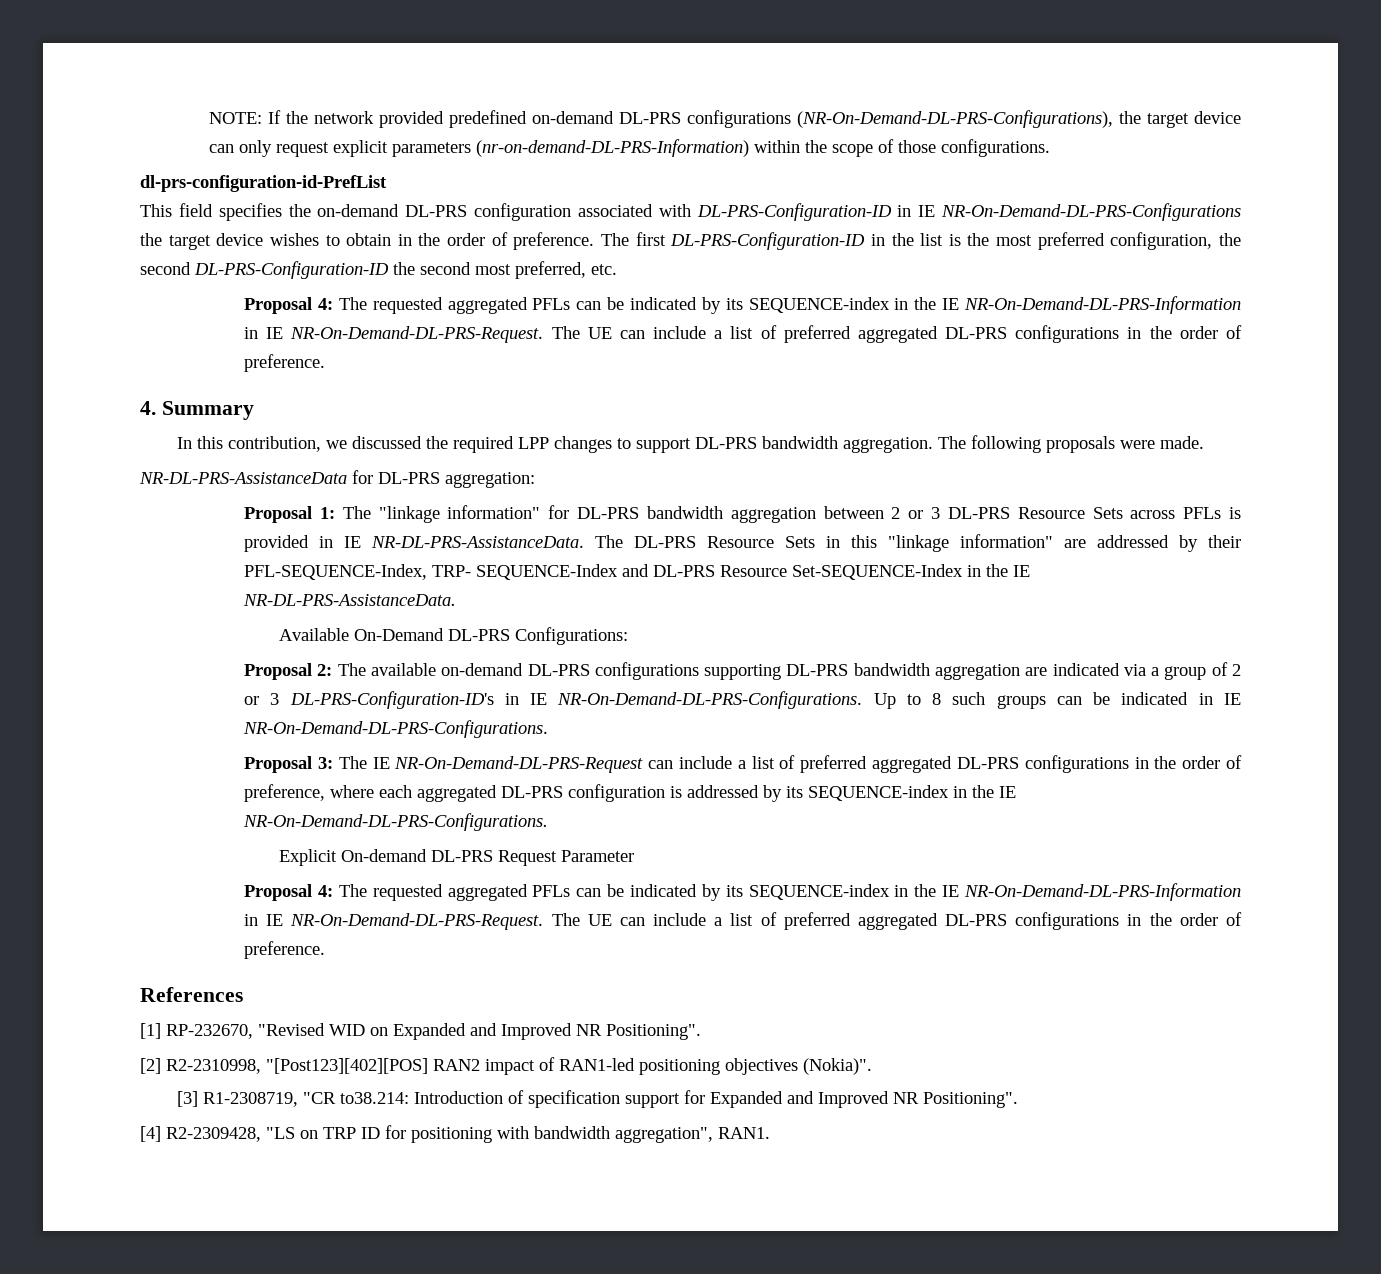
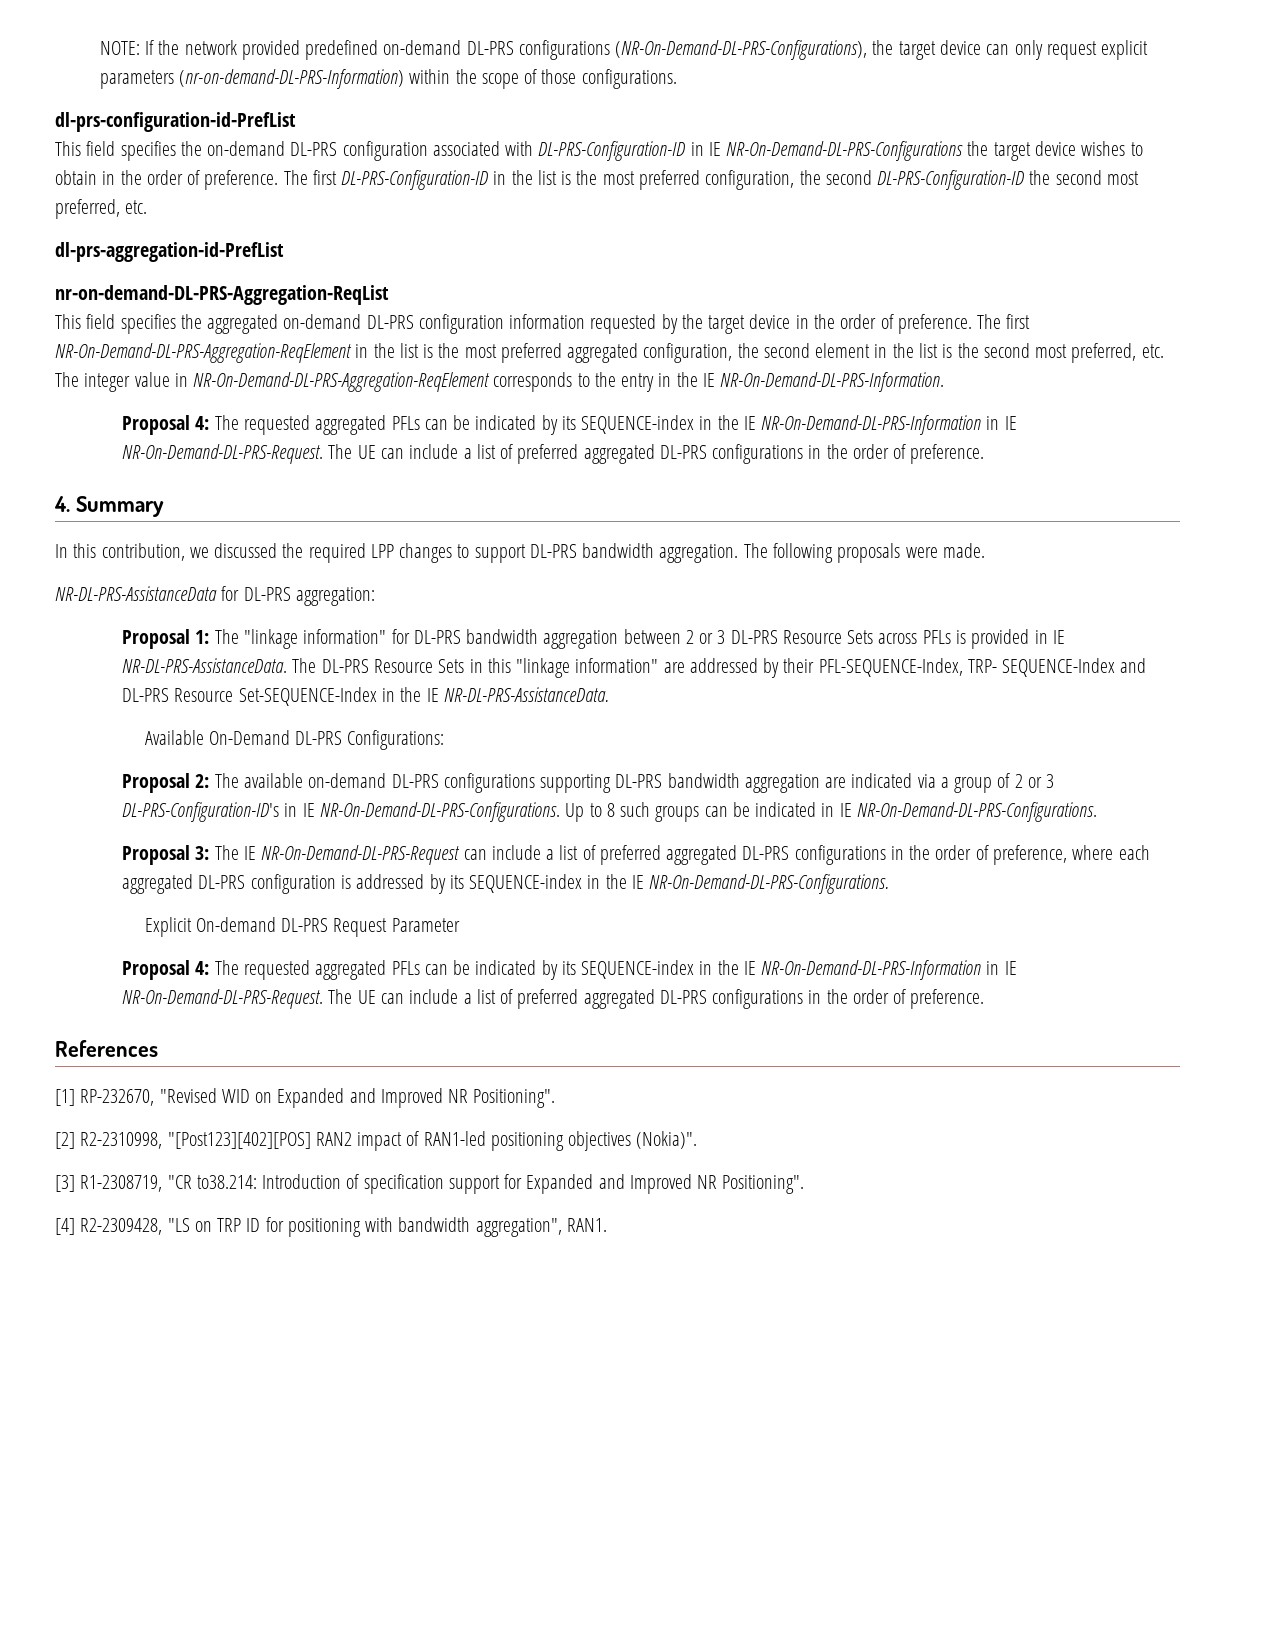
(617, 269) none -> [55,242,284,262] [55,285,389,305] [55,314,1031,334] [55,343,1164,363] [55,372,945,392] // dl-prs-aggregation-id-PrefList // nr-on-demand-DL-PRS-Aggregation-ReqList // This field specifies the aggregated on-demand DL-PRS configuration information requested by the target device in the order of preference. The first NR-On-Demand-DL-PRS-Aggregation-ReqElement in the list is the most preferred aggregated configuration, the second element in the list is the second most preferred, etc. The integer value in NR-On-Demand-DL-PRS-Aggregation-ReqElement corresponds to the entry in the IE NR-On-Demand-DL-PRS-Information.

